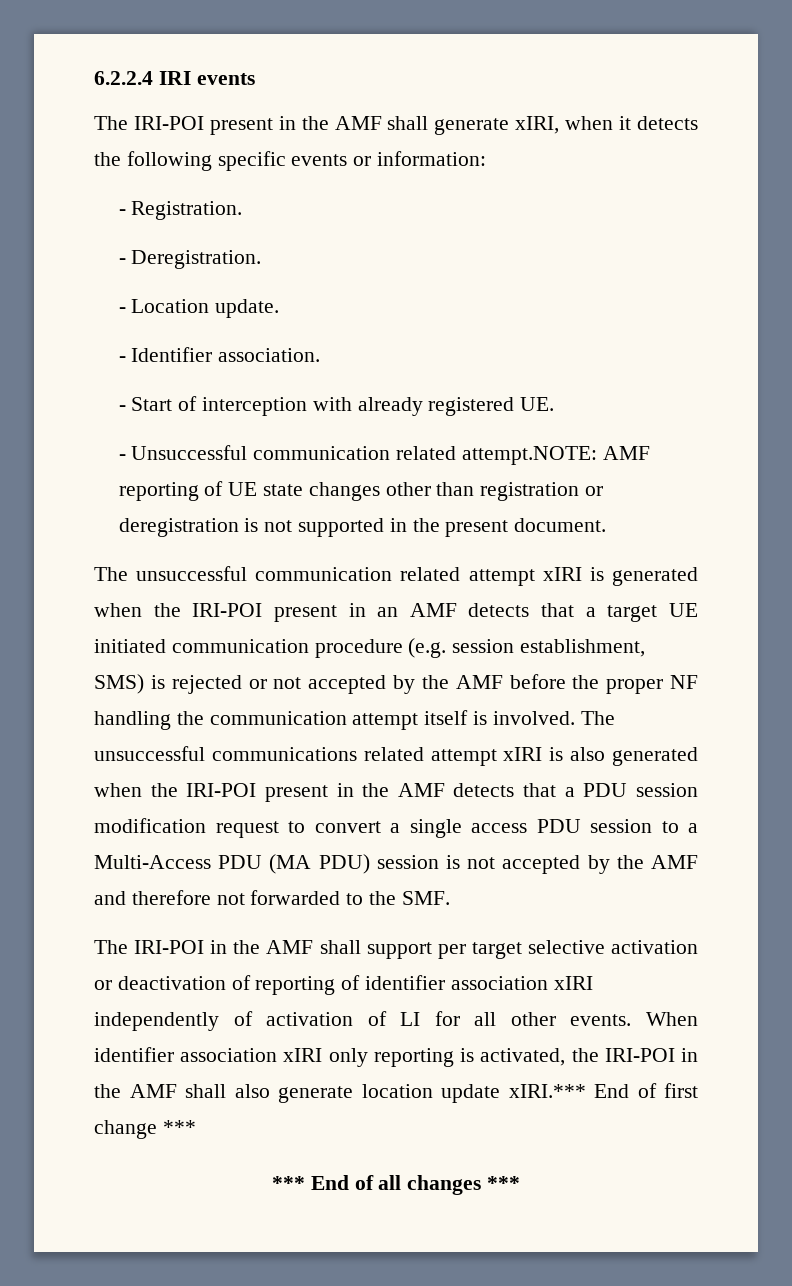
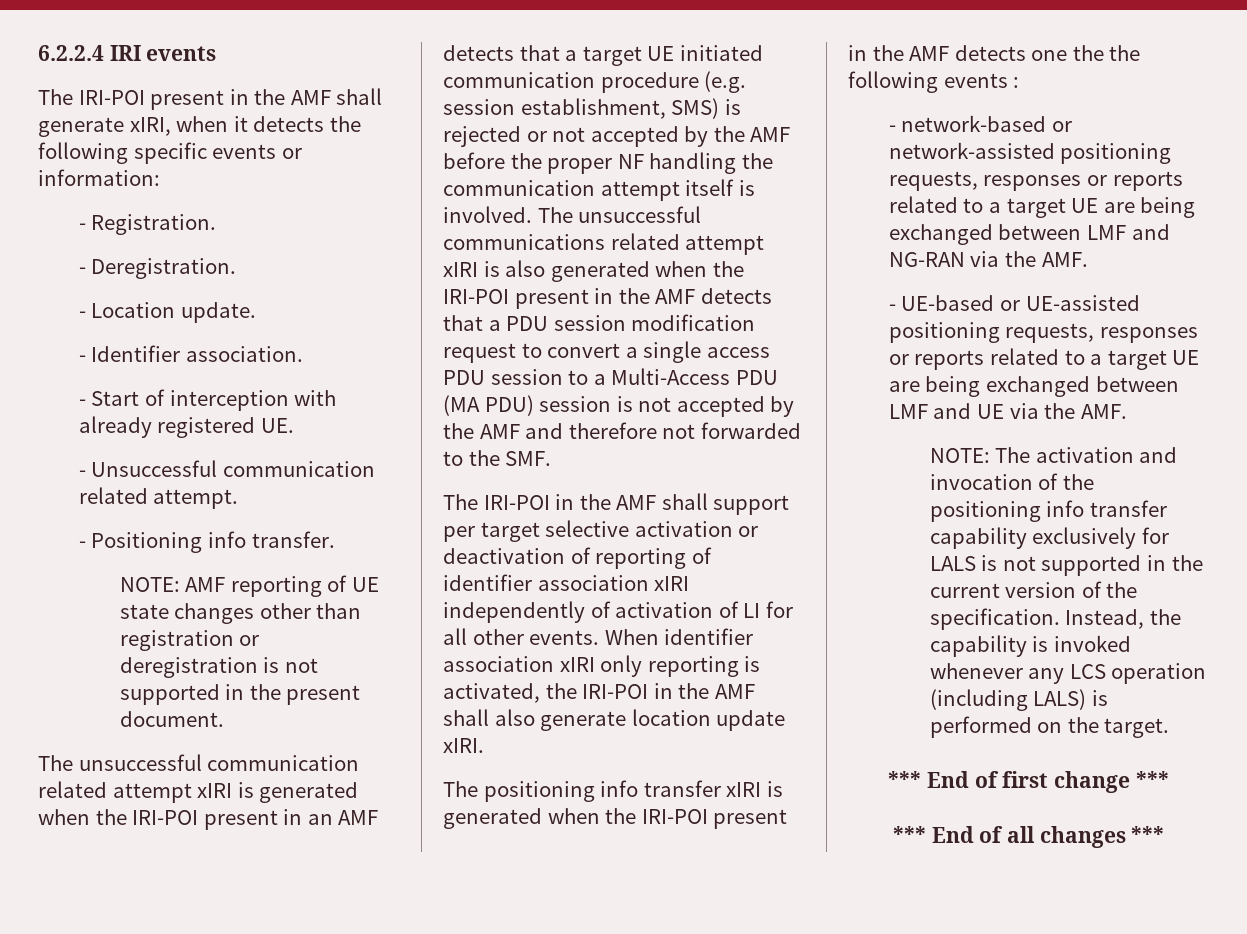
[461,446,597,465] attempt.NOTE: -> [153,489,239,509] [78,531,335,553] [119,577,180,592] attempt. // - Positioning info transfer. // NOTE:
[508,1084,586,1098] xIRI.*** -> [443,738,484,753] [443,780,783,802] [443,808,788,829] [848,45,1141,61] [848,71,1020,93] [888,115,1073,132] [888,142,1172,164] [888,171,1183,191] [888,196,1196,218] [888,224,1170,245] [888,251,1088,267] [888,295,1140,311] [888,322,1199,343] [888,348,1200,370] [888,376,1179,397] [888,403,1127,419] [929,447,1178,463] [929,473,1094,490] [929,500,1167,522] [929,527,1169,549] [929,555,1203,576] [929,581,1138,598] [929,608,1181,630] [929,635,1131,657] [929,663,1207,684] [929,689,1108,711] [929,716,1170,738] [888,771,922,788] xIRI. // The positioning info transfer xIRI is generated when the IRI-POI present in the AMF detects one the the following events : // - network-based or network-assisted positioning requests, responses or reports related to a target UE are being exchanged between LMF and NG-RAN via the AMF. // - UE-based or UE-assisted positioning requests, responses or reports related to a target UE are being exchanged between LMF and UE via the AMF. // NOTE: The activation and invocation of the positioning info transfer capability exclusively for LALS is not supported in the current version of the specification. Instead, the capability is invoked whenever any LCS operation (including LALS) is performed on the target. // ***

